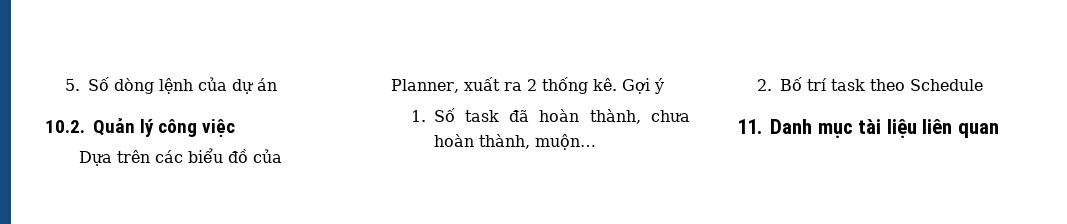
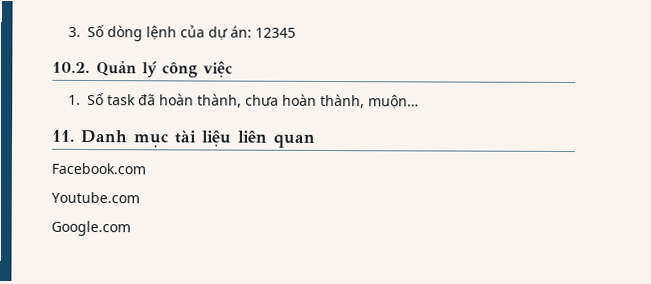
[64,79,80,91] 5. -> [68,26,82,37] 3.
[256,78,277,91] án -> [230,25,297,38] án: 12345
[79,148,283,166] [391,77,664,94] // Dựa trên các biểu đồ của Planner, xuất ra 2 thống kê. Gợi ý -> (233, 69) none
[756,77,983,91] // 2. Bố trí task theo Schedule -> (420, 102) none
(999, 130) none -> [51,162,146,175] [51,191,140,204] [51,220,131,237] // Facebook.com // Youtube.com // Google.com

